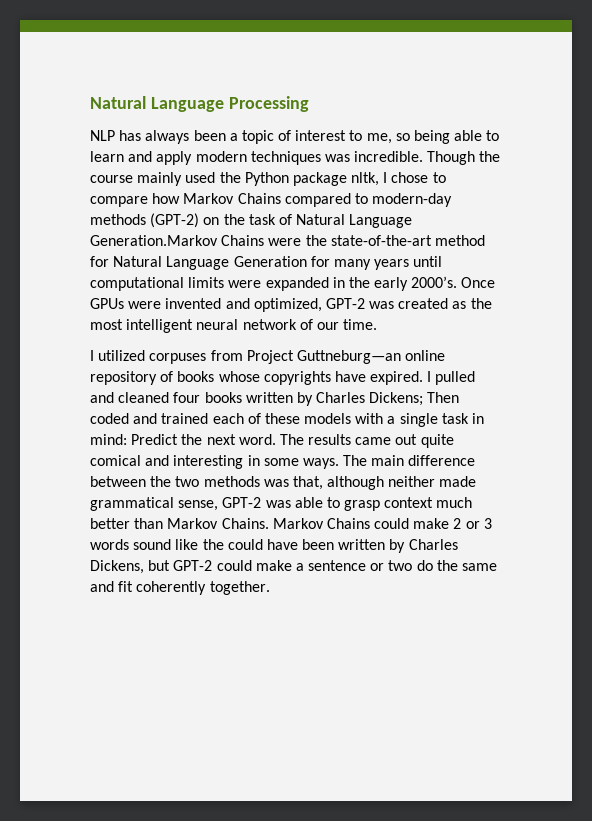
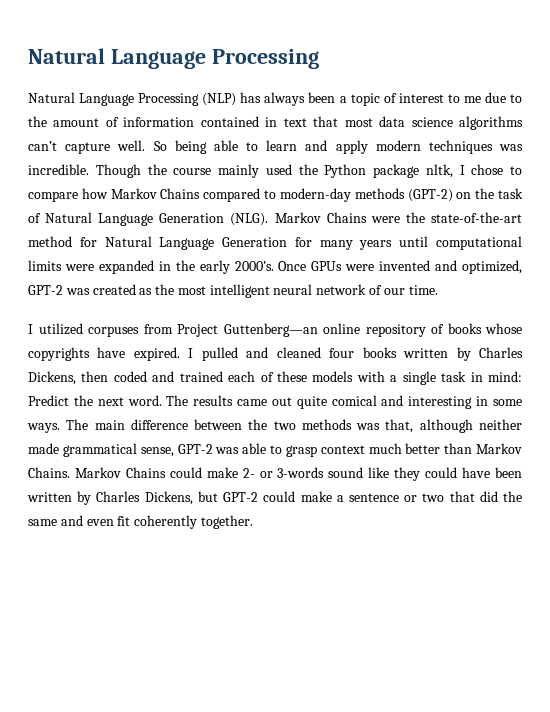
[90,130,115,141] NLP -> [28,92,237,106] Natural Language Processing (NLP)
[366,133,410,144] me, so -> [463,92,522,103] [28,116,523,130] [28,140,167,154] me due to the amount of information contained in text that most data science algorithms can’t capture well. So
[90,235,218,246] Generation.Markov -> [159,212,321,226] Generation (NLG). Markov
[296,350,401,364] Guttneburg—an -> [223,323,318,337] Guttenberg—an
[369,392,460,406] Dickens; Then -> [28,371,109,385] Dickens, then
[453,518,492,529] [90,539,129,550] 2 or 3 words -> [242,467,325,478] 2- or 3-words
[202,539,224,550] the -> [394,467,421,481] they
[416,560,433,571] do -> [449,491,498,502] that did
(114, 586) none -> [86,519,114,526] even

